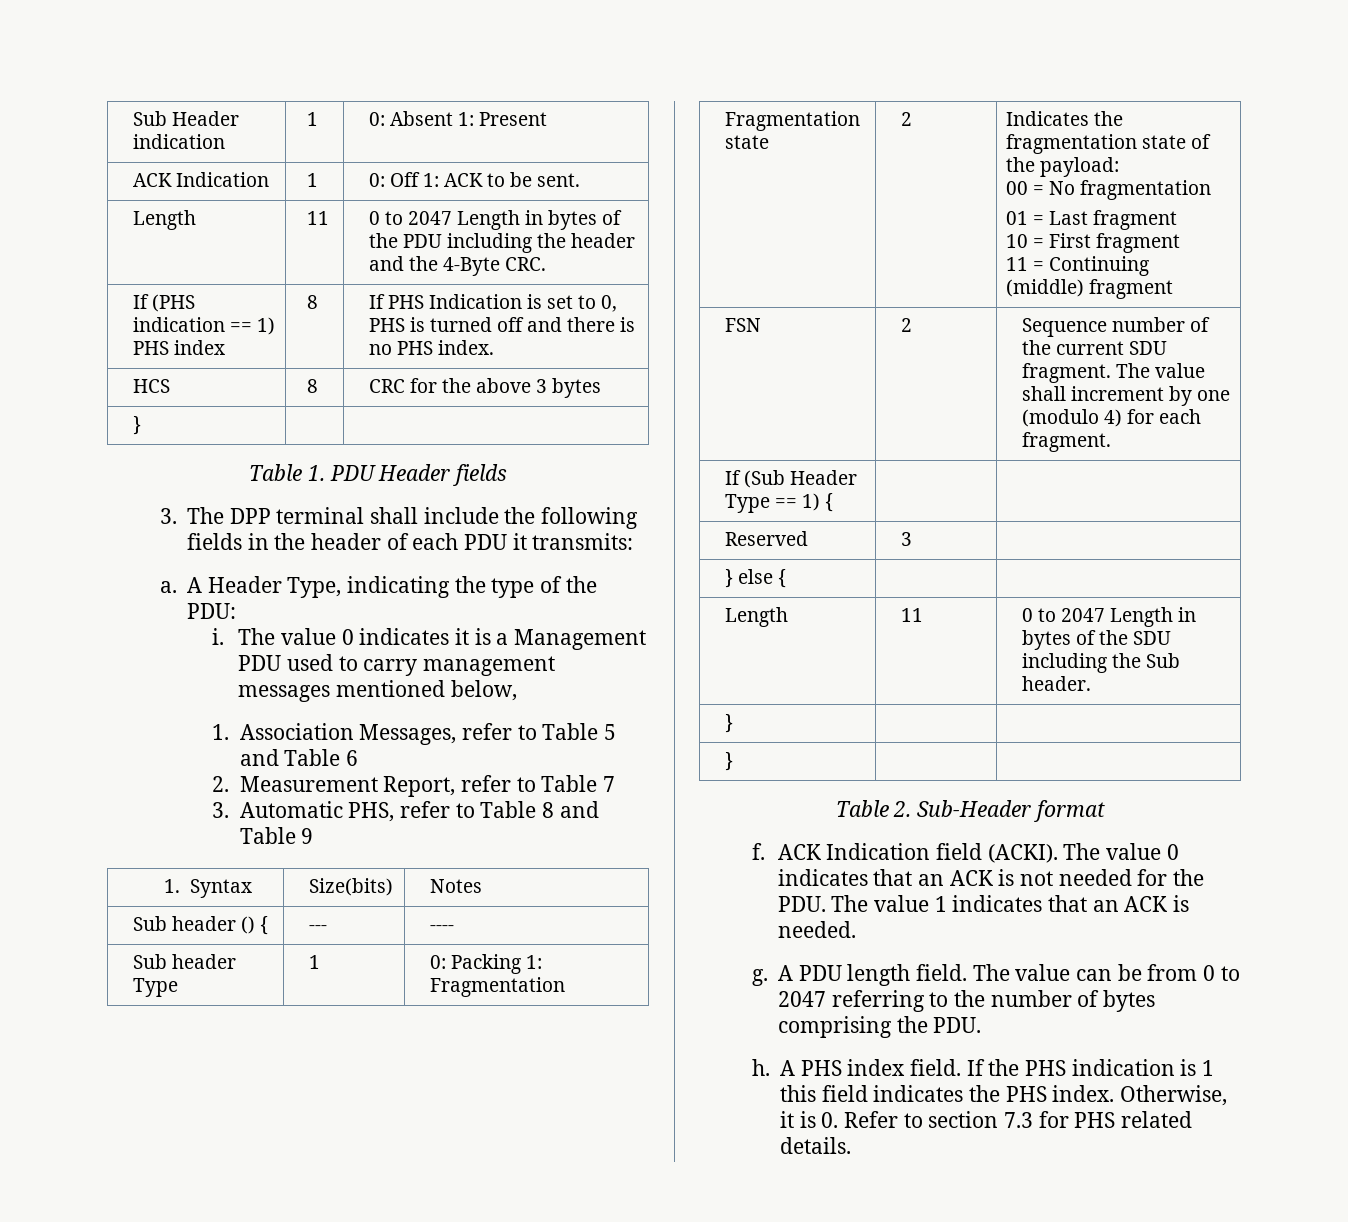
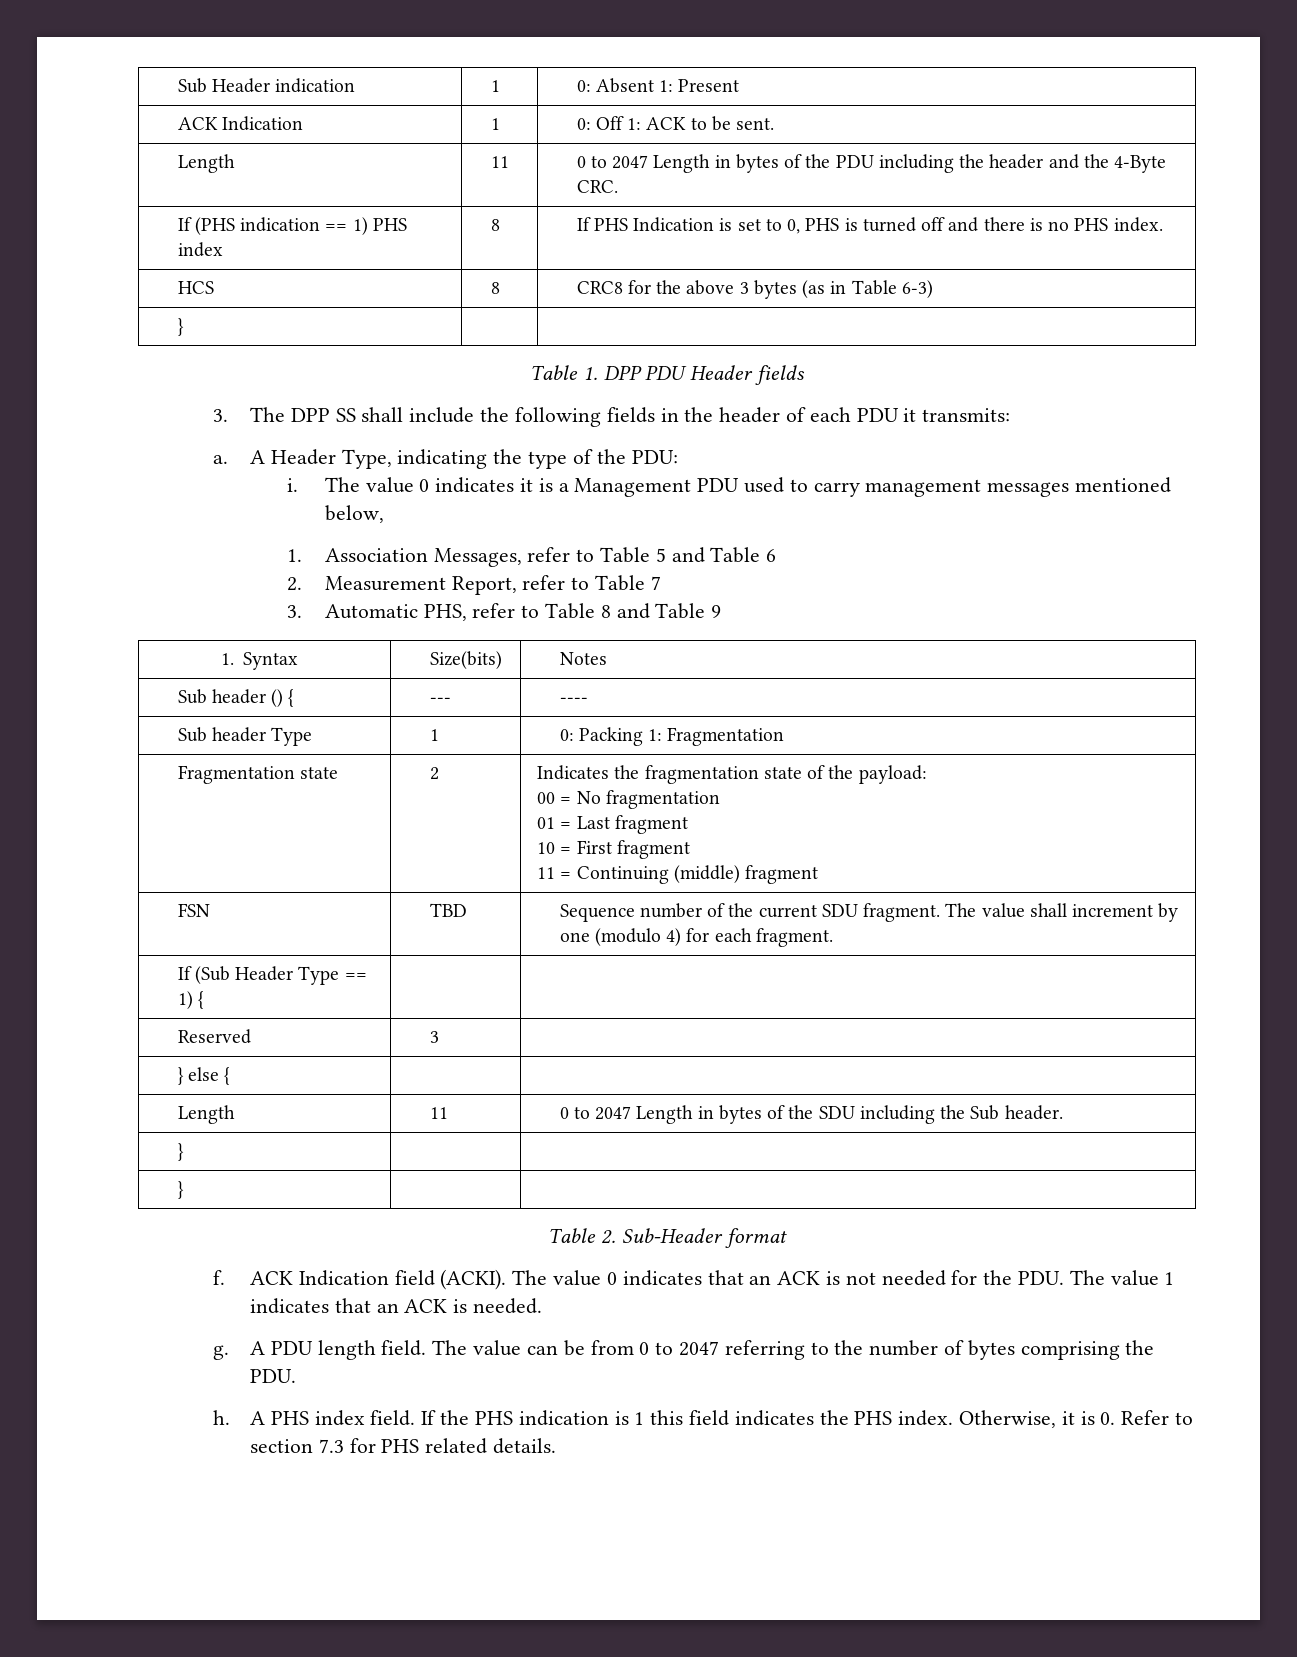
[368,379,405,393] CRC -> [576,281,623,294] CRC8
(602, 388) none -> [802,280,933,298] (as in Table 6-3)
(325, 473) none -> [603,365,642,380] DPP
[276,507,365,524] terminal -> [335,408,356,422] SS
[900,318,912,332] 2 -> [429,903,467,917] TBD

